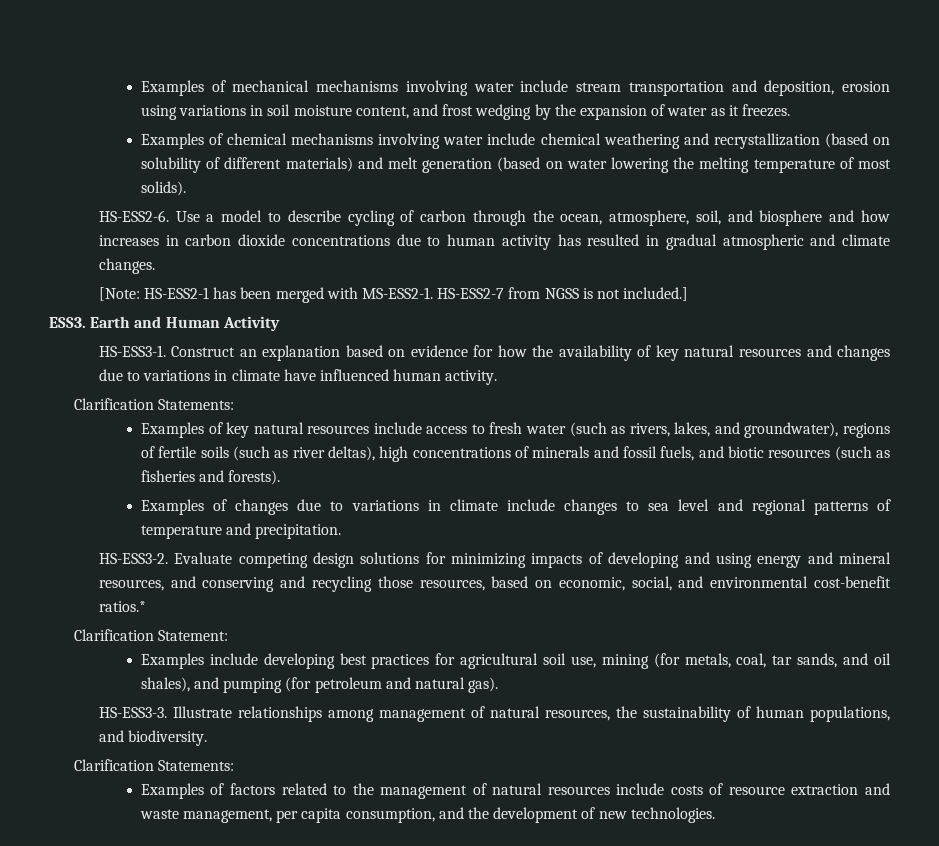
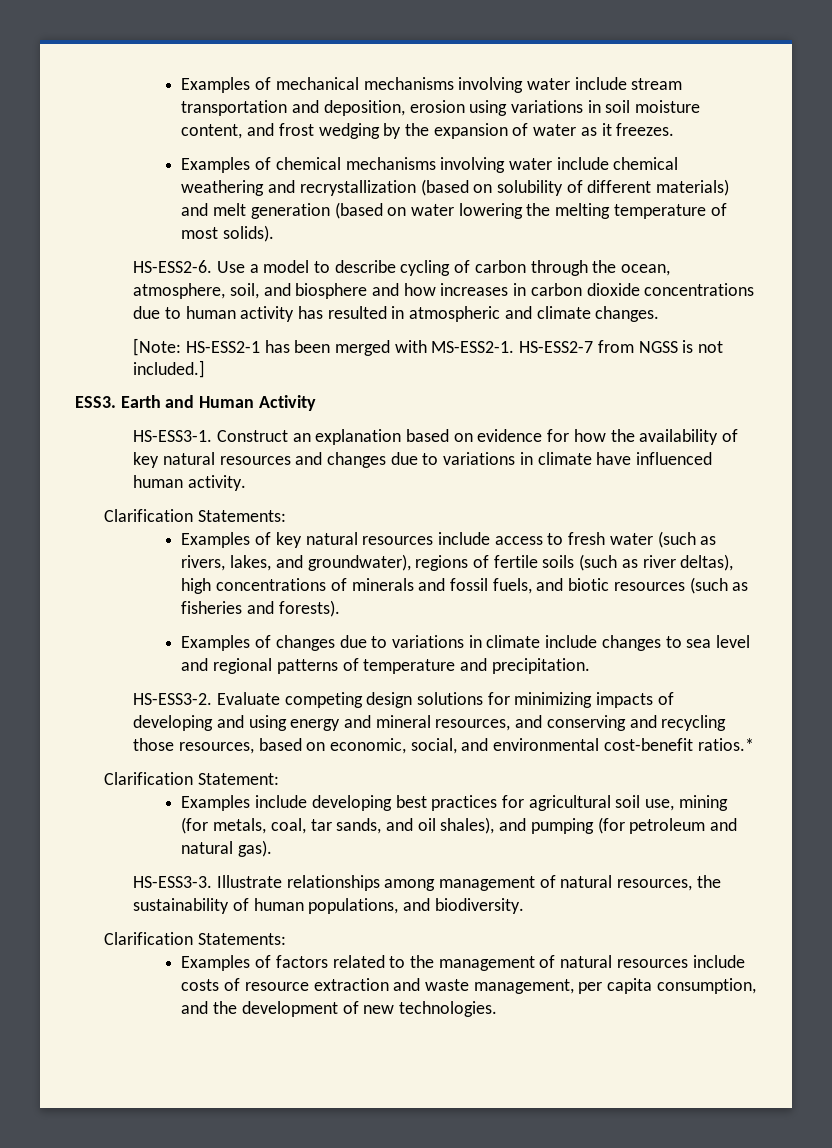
[665,234,717,250] gradual -> (405, 312) none

